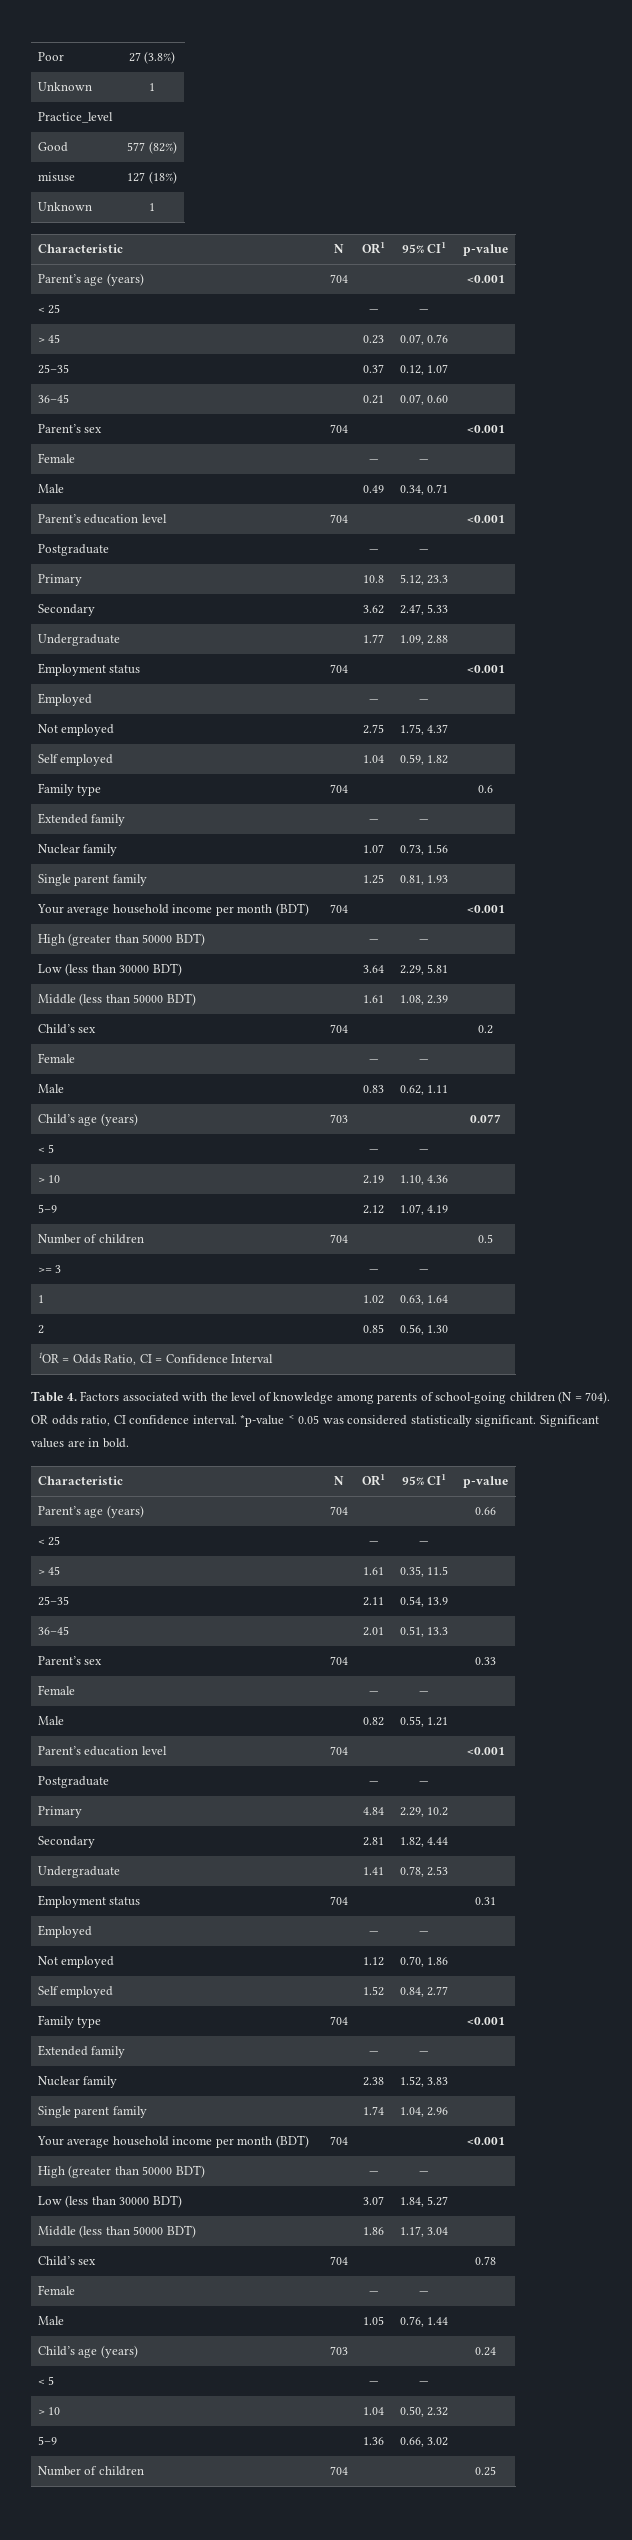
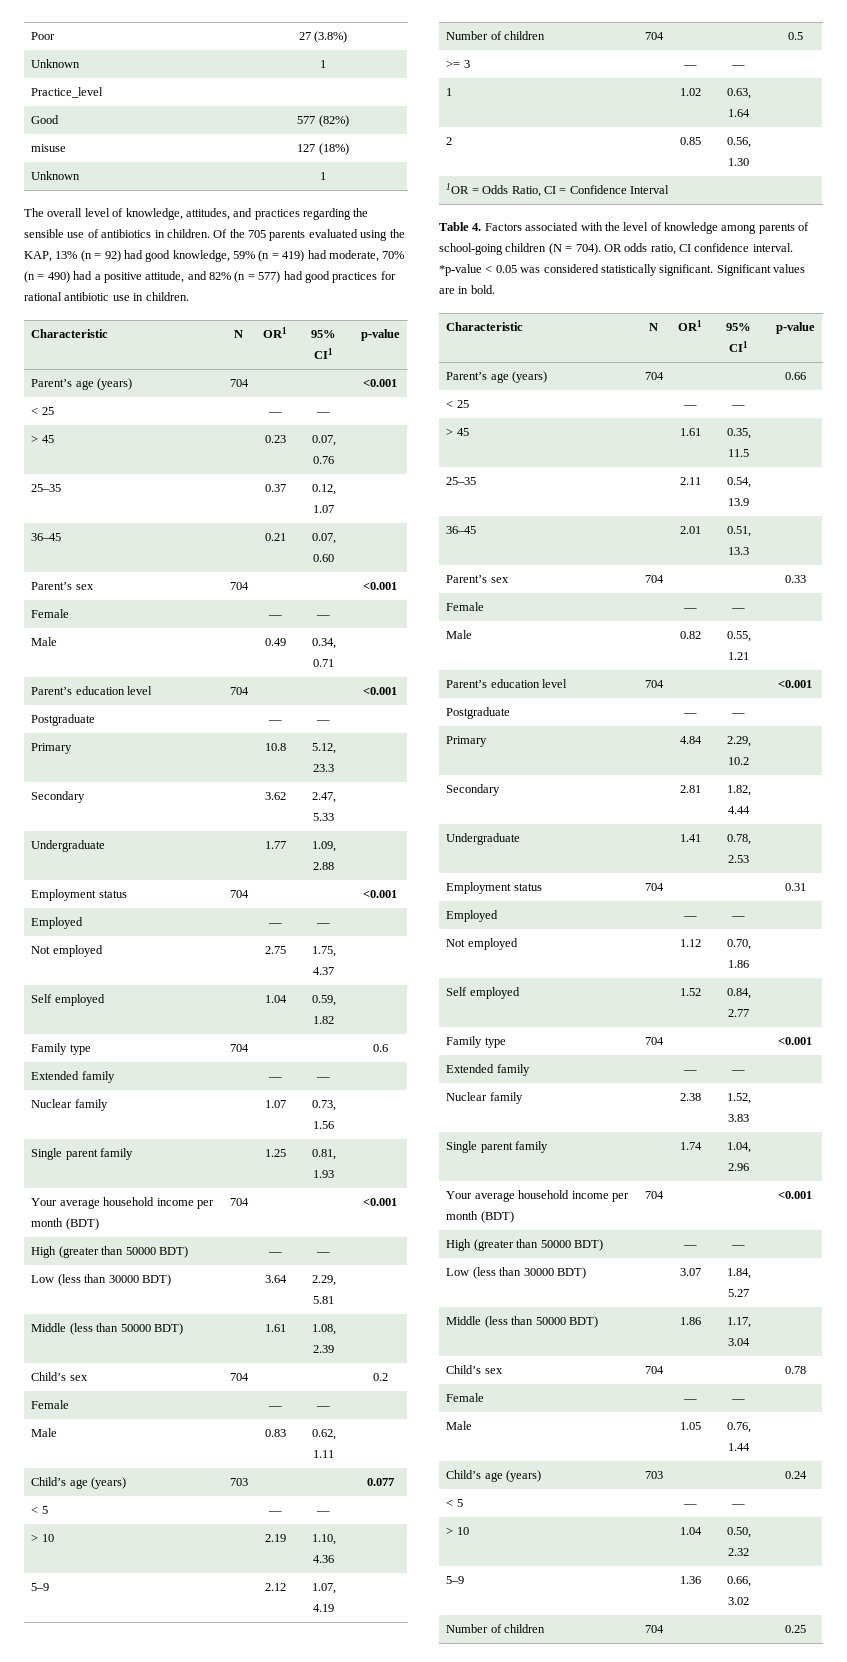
(155, 207) none -> [24,208,369,220] [24,229,405,241] [24,250,405,262] [24,271,396,283] [24,292,189,301] // The overall level of knowledge, attitudes, and practices regarding the sensible use of antibiotics in children. Of the 705 parents evaluated using the KAP, 13% (n = 92) had good knowledge, 59% (n = 419) had moderate, 70% (n = 490) had a positive attitude, and 82% (n = 577) had good practices for rational antibiotic use in children.

